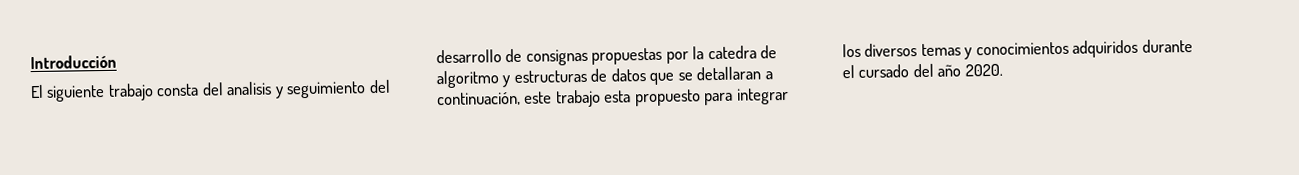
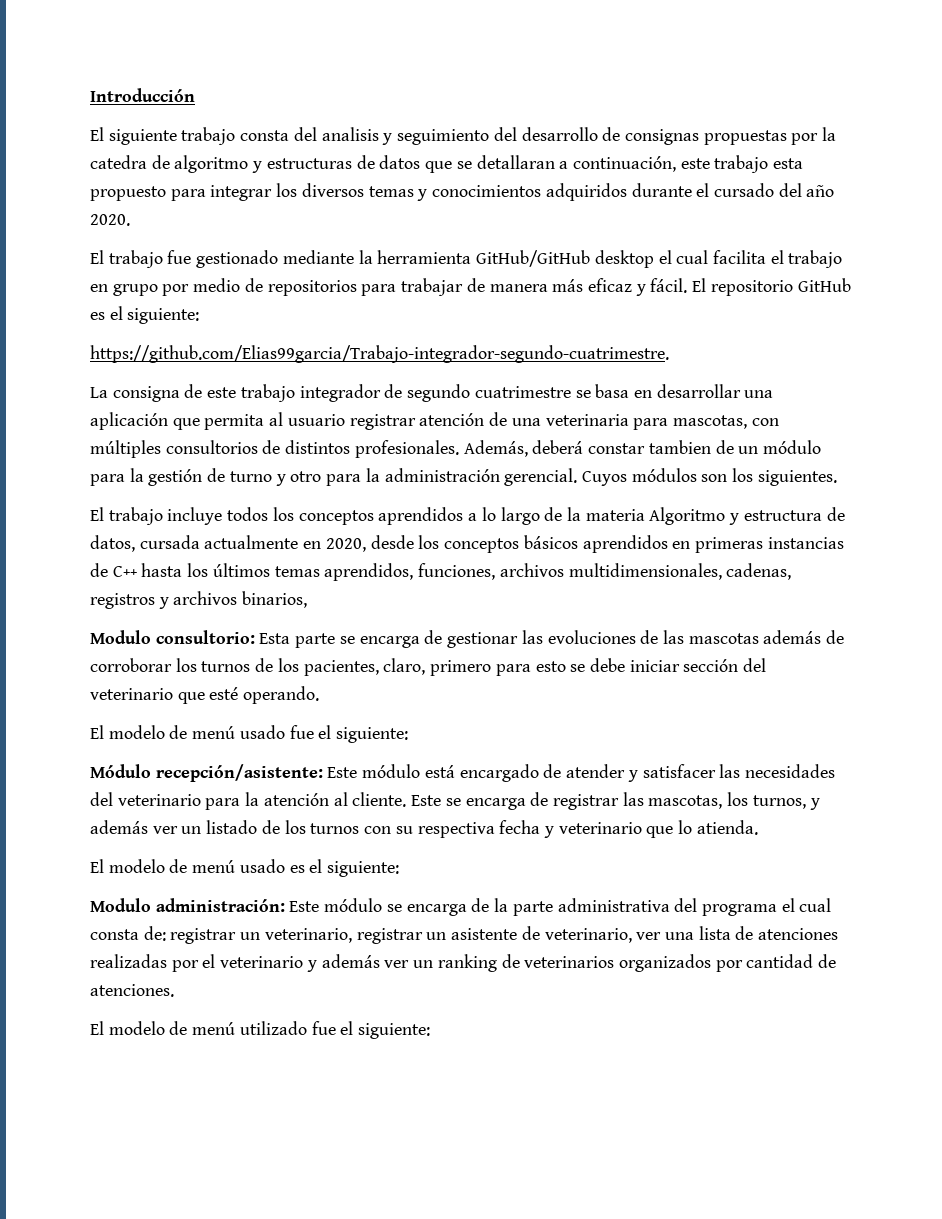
(1003, 70) none -> [90,250,843,268] [90,278,851,296] [90,306,200,324] [90,345,669,363] [90,384,774,402] [90,412,779,430] [90,440,821,458] [90,468,837,486] [90,507,845,525] [90,535,844,553] [90,563,792,581] [90,591,308,609] [90,630,845,648] [90,658,767,676] [90,686,320,704] [90,725,409,743] [90,764,835,782] [90,792,820,810] [90,820,758,838] [90,859,400,877] [90,898,832,916] [90,926,839,944] [90,954,837,972] [90,984,174,997] [90,1021,431,1039] // El trabajo fue gestionado mediante la herramienta GitHub/GitHub desktop el cual facilita el trabajo en grupo por medio de repositorios para trabajar de manera más eficaz y fácil. El repositorio GitHub es el siguiente: // https://github.com/Elias99garcia/Trabajo-integrador-segundo-cuatrimestre. // La consigna de este trabajo integrador de segundo cuatrimestre se basa en desarrollar una aplicación que permita al usuario registrar atención de una veterinaria para mascotas, con múltiples consultorios de distintos profesionales. Además, deberá constar tambien de un módulo para la gestión de turno y otro para la administración gerencial. Cuyos módulos son los siguientes. // El trabajo incluye todos los conceptos aprendidos a lo largo de la materia Algoritmo y estructura de datos, cursada actualmente en 2020, desde los conceptos básicos aprendidos en primeras instancias de C++ hasta los últimos temas aprendidos, funciones, archivos multidimensionales, cadenas, registros y archivos binarios, // Modulo consultorio: Esta parte se encarga de gestionar las evoluciones de las mascotas además de corroborar los turnos de los pacientes, claro, primero para esto se debe iniciar sección del veterinario que esté operando. // El modelo de menú usado fue el siguiente: // Módulo recepción/asistente: Este módulo está encargado de atender y satisfacer las necesidades del veterinario para la atención al cliente. Este se encarga de registrar las mascotas, los turnos, y además ver un listado de los turnos con su respectiva fecha y veterinario que lo atienda. // El modelo de menú usado es el siguiente: // Modulo administración: Este módulo se encarga de la parte administrativa del programa el cual consta de: registrar un veterinario, registrar un asistente de veterinario, ver una lista de atenciones realizadas por el veterinario y además ver un ranking de veterinarios organizados por cantidad de atenciones. // El modelo de menú utilizado fue el siguiente:

